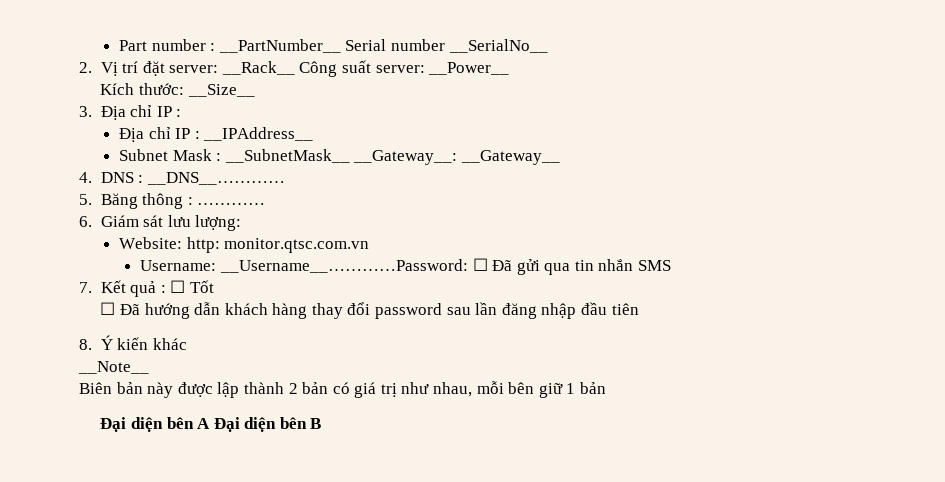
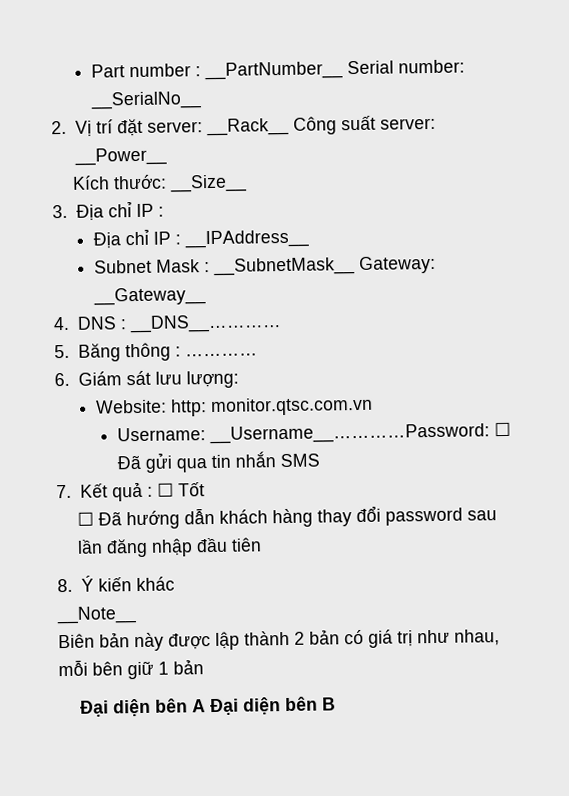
[390,39,445,51] number -> [397,59,465,74] number:
[353,150,458,165] __Gateway__: -> [358,255,436,274] Gateway:

